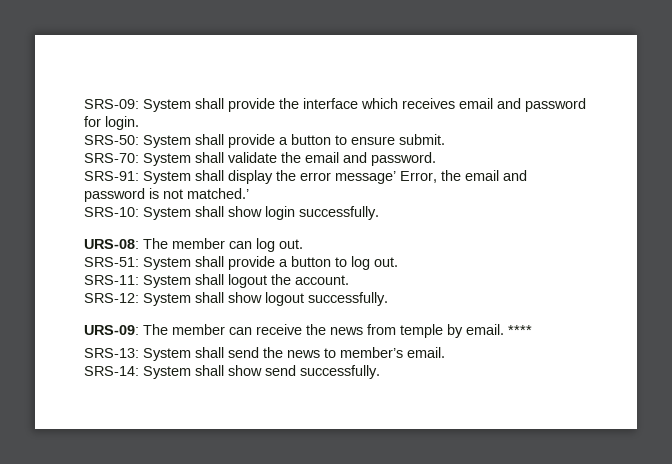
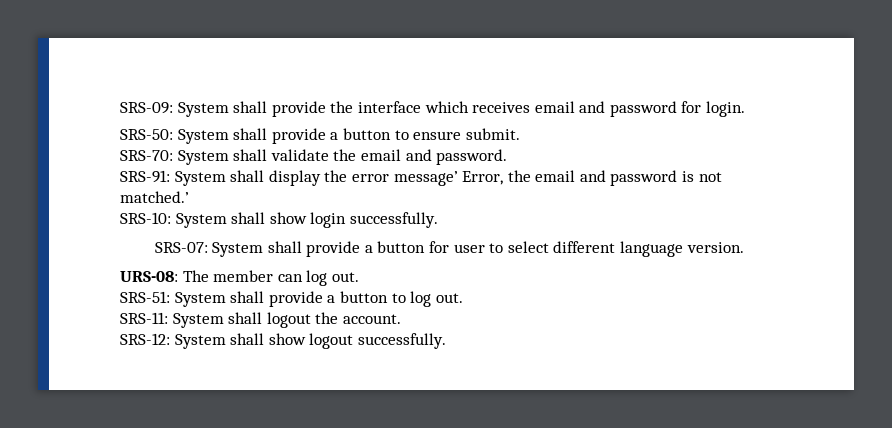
(379, 213) none -> [154,241,744,257] // SRS-07: System shall provide a button for user to select different language version.
[84,324,532,338] [84,347,445,361] [84,365,380,379] // URS-09: The member can receive the news from temple by email. **** // SRS-13: System shall send the news to member’s email. // SRS-14: System shall show send successfully. -> (446, 341) none

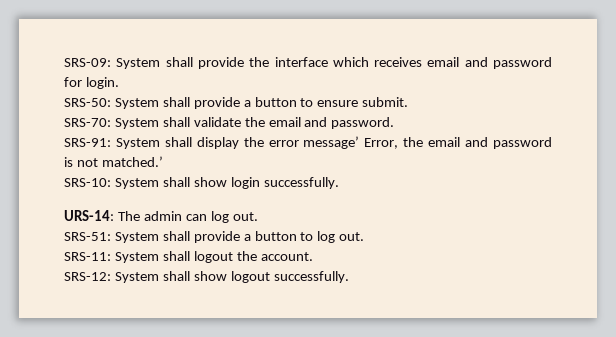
[154,241,744,257] [120,270,274,282] SRS-07: System shall provide a button for user to select different language version. // URS-08: The member -> [64,210,182,221] URS-14: The admin

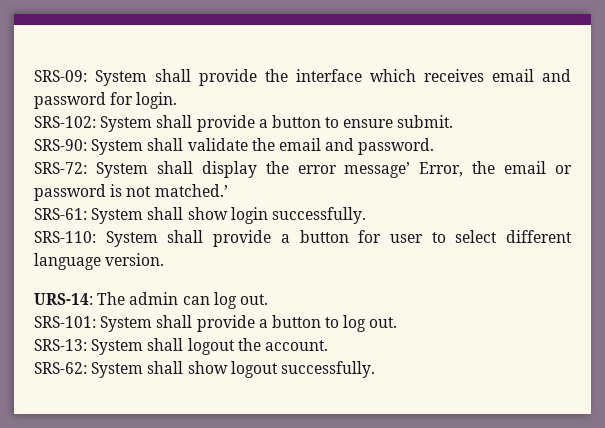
[64,98,111,107] SRS-50: -> [34,116,96,128] SRS-102:
[64,118,111,127] SRS-70: -> [34,139,87,151] SRS-90:
[64,138,111,147] SRS-91: -> [34,162,87,174] SRS-72:
[465,137,489,147] and -> [554,165,572,174] or
[64,178,111,187] SRS-10: -> [34,208,87,220] SRS-61:
(339, 183) none -> [34,230,572,247] [34,253,165,270] // SRS-110: System shall provide a button for user to select different language version.
[64,232,111,241] SRS-51: -> [34,316,96,328] SRS-101:
[64,252,111,261] SRS-11: -> [34,339,87,351] SRS-13:
[64,272,111,281] SRS-12: -> [34,362,87,374] SRS-62:

